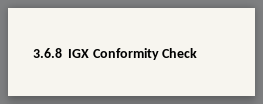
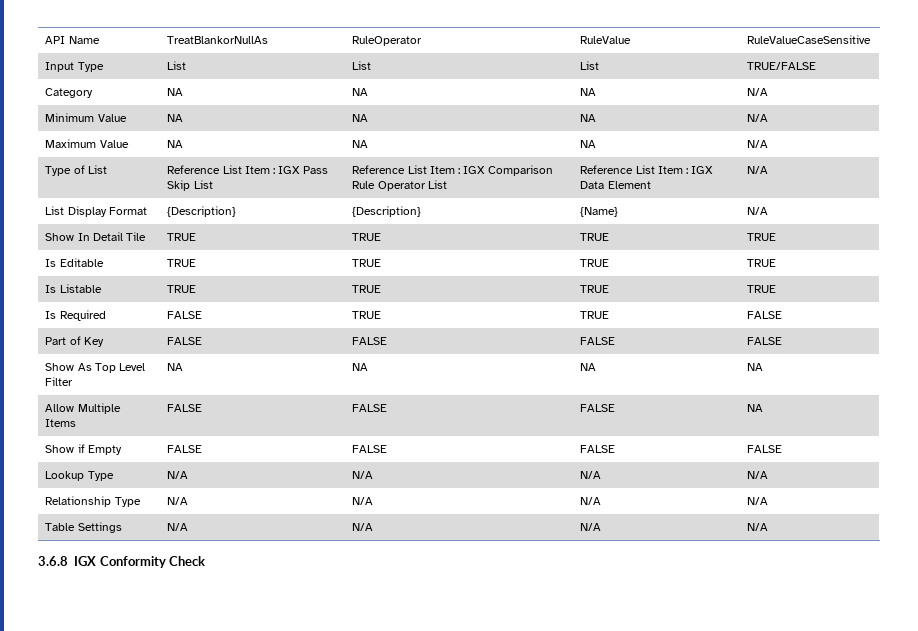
(33, 53) none -> [45,36,100,44] [167,36,269,44] [352,36,423,46] [580,36,632,44] [747,35,872,44] [45,62,104,72] [167,61,187,70] [352,61,372,70] [580,61,600,70] [747,62,817,70] [45,88,94,98] [167,88,184,96] [352,88,369,96] [580,88,597,96] [747,88,769,96] [45,113,127,122] [167,114,184,122] [352,114,369,122] [580,114,597,122] [747,114,769,122] [45,139,129,148] [167,140,184,148] [352,140,369,148] [580,140,597,148] [747,140,769,148] [45,165,107,176] [167,165,328,174] [167,180,213,191] [352,165,553,176] [352,180,447,191] [580,165,714,174] [580,181,651,189] [747,166,769,174] [45,206,147,217] [167,206,237,217] [352,206,422,217] [580,207,619,217] [747,207,769,215] [45,232,147,241] [167,233,197,241] [352,233,382,241] [580,233,610,241] [747,233,777,241] [45,258,104,267] [167,259,197,267] [352,259,382,267] [580,259,610,267] [747,259,777,267] [45,284,102,293] [167,285,197,293] [352,285,382,293] [580,285,610,293] [747,285,777,293] [45,310,106,321] [167,311,203,319] [352,311,382,319] [580,311,610,319] [747,311,783,319] [45,336,104,347] [167,337,203,345] [352,337,388,345] [580,337,616,345] [747,337,783,345] [45,363,146,373] [45,377,74,386] [167,363,184,371] [352,363,369,371] [580,363,597,371] [747,363,764,371] [45,403,121,414] [45,419,77,427] [167,404,203,412] [352,404,388,412] [580,404,616,412] [747,404,764,412] [45,444,122,455] [167,445,203,453] [352,445,388,453] [580,445,616,453] [747,445,783,453] [45,471,114,481] [167,471,189,479] [352,471,374,479] [580,471,602,479] [747,471,769,479] [45,496,141,507] [167,497,189,505] [352,497,374,505] [580,497,602,505] [747,497,769,505] [45,522,122,533] [167,523,189,531] [352,523,374,531] [580,523,602,531] [747,523,769,531] API Name | TreatBlankorNullAs | RuleOperator | RuleValue | RuleValueCaseSensitive // Input Type | List | List | List | TRUE/FALSE // Category | NA | NA | NA | N/A // Minimum Value | NA | NA | NA | N/A // Maximum Value | NA | NA | NA | N/A // Type of List | Reference List Item : IGX Pass Skip List | Reference List Item : IGX Comparison Rule Operator List | Reference List Item : IGX Data Element | N/A // List Display Format | {Description} | {Description} | {Name} | N/A // Show In Detail Tile | TRUE | TRUE | TRUE | TRUE // Is Editable | TRUE | TRUE | TRUE | TRUE // Is Listable | TRUE | TRUE | TRUE | TRUE // Is Required | FALSE | TRUE | TRUE | FALSE // Part of Key | FALSE | FALSE | FALSE | FALSE // Show As Top Level Filter | NA | NA | NA | NA // Allow Multiple Items | FALSE | FALSE | FALSE | NA // Show if Empty | FALSE | FALSE | FALSE | FALSE // Lookup Type | N/A | N/A | N/A | N/A // Relationship Type | N/A | N/A | N/A | N/A // Table Settings | N/A | N/A | N/A | N/A //

